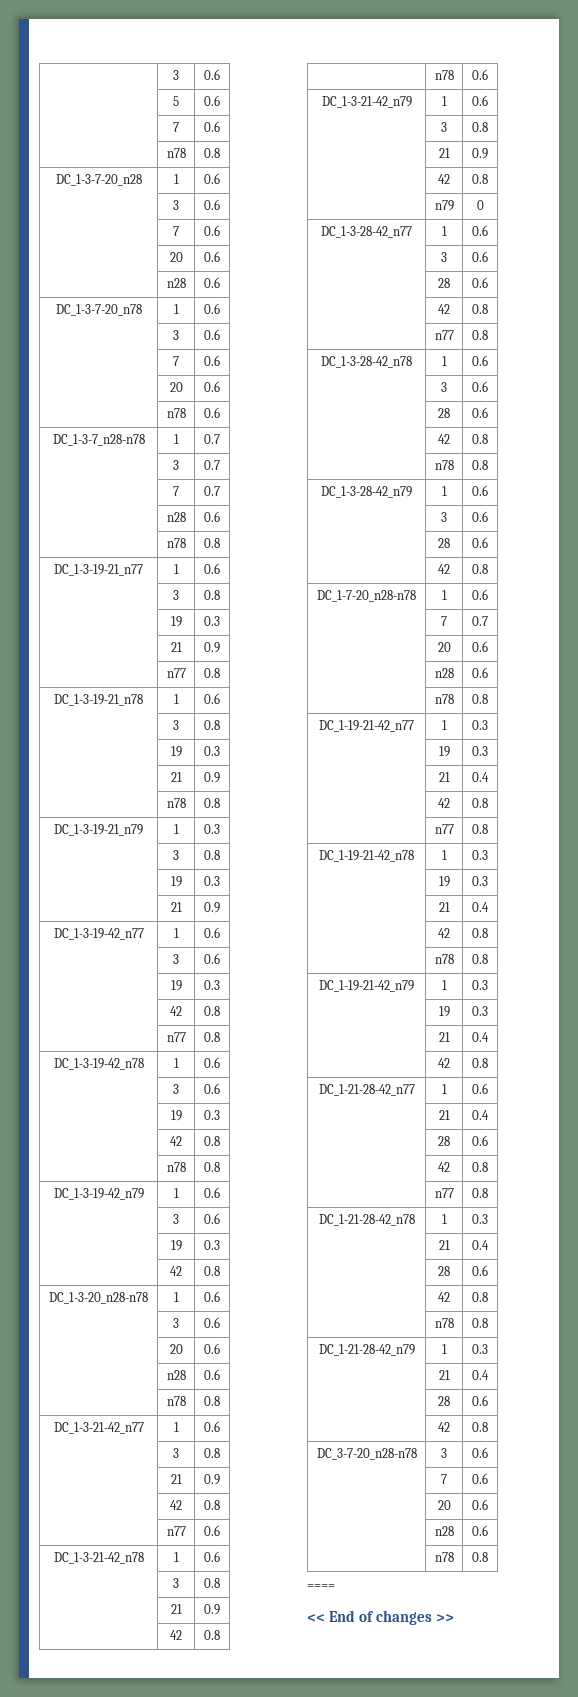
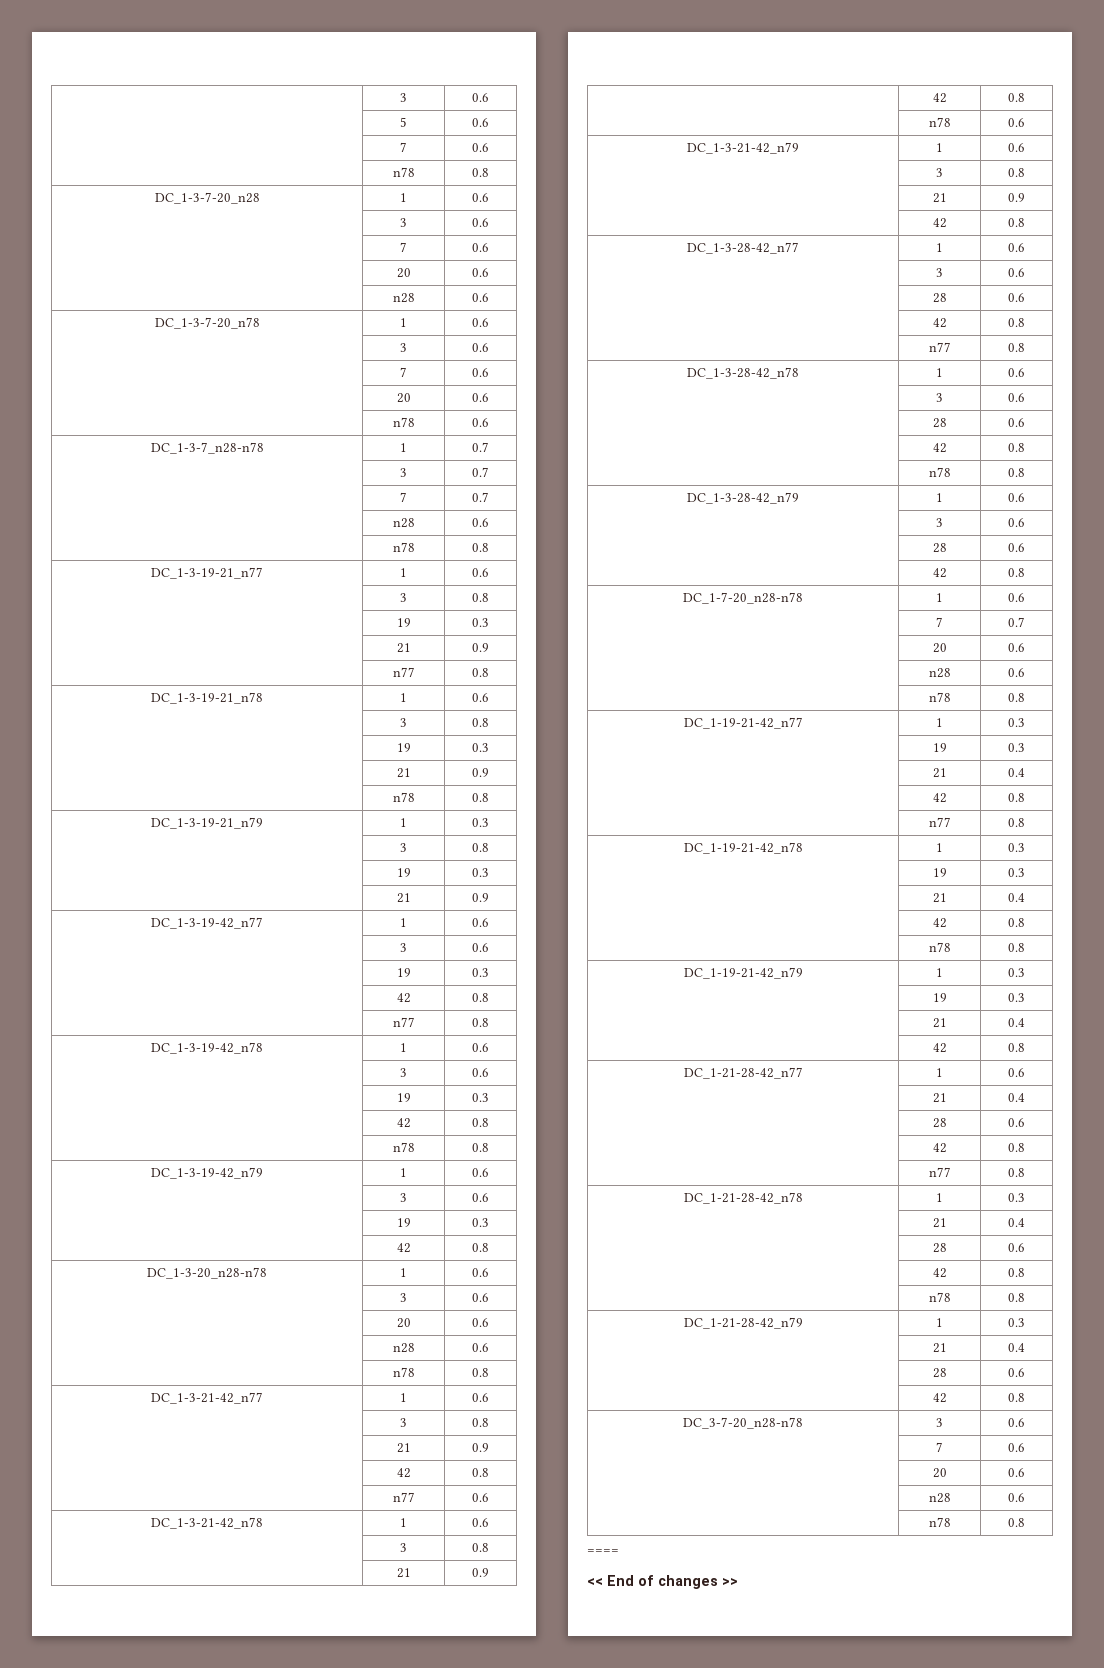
[434,200,454,211] [476,200,484,210] // | n79 | 0 -> (1025, 222) none

